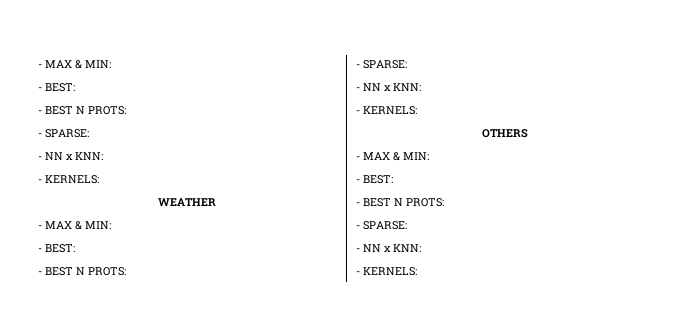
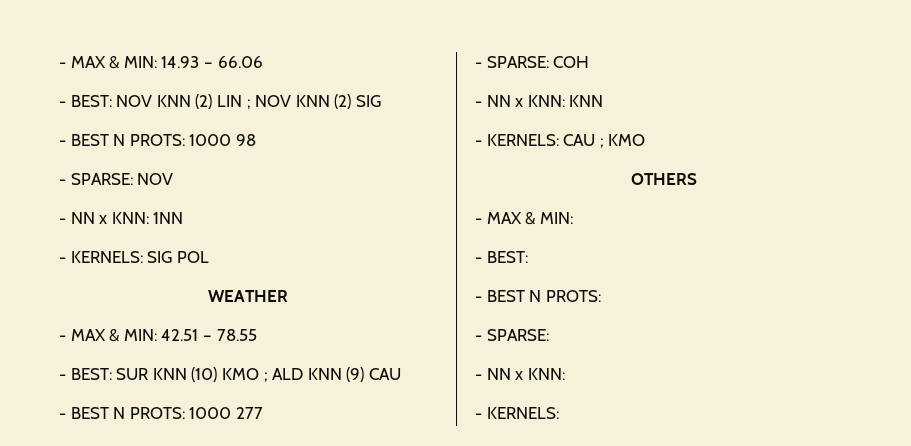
[38,60,111,69] [38,83,75,92] [38,106,126,115] [38,129,89,138] [38,152,103,160] [38,175,99,184] - MAX & MIN: // - BEST: // - BEST N PROTS: // - SPARSE: // - NN x KNN: // - KERNELS: -> [59,56,263,69] [59,94,381,109] [59,134,256,146] [59,173,174,185] [59,212,184,224] [59,251,209,263] - MAX & MIN: 14.93 – 66.06 // - BEST: NOV KNN (2) LIN ; NOV KNN (2) SIG // - BEST N PROTS: 1000 98 // - SPARSE: NOV // - NN x KNN: 1NN // - KERNELS: SIG POL
[38,244,75,253] [38,267,126,276] [356,60,407,69] [356,83,421,91] [356,106,417,115] // - BEST: // - BEST N PROTS: // - SPARSE: // - NN x KNN: // - KERNELS: -> [161,329,257,341] [59,367,401,382] [59,407,263,419] [475,56,590,68] [475,95,604,107] [475,134,646,148] 42.51 – 78.55 // - BEST: SUR KNN (10) KMO ; ALD KNN (9) CAU // - BEST N PROTS: 1000 277 // - SPARSE: COH // - NN x KNN: KNN // - KERNELS: CAU ; KMO

